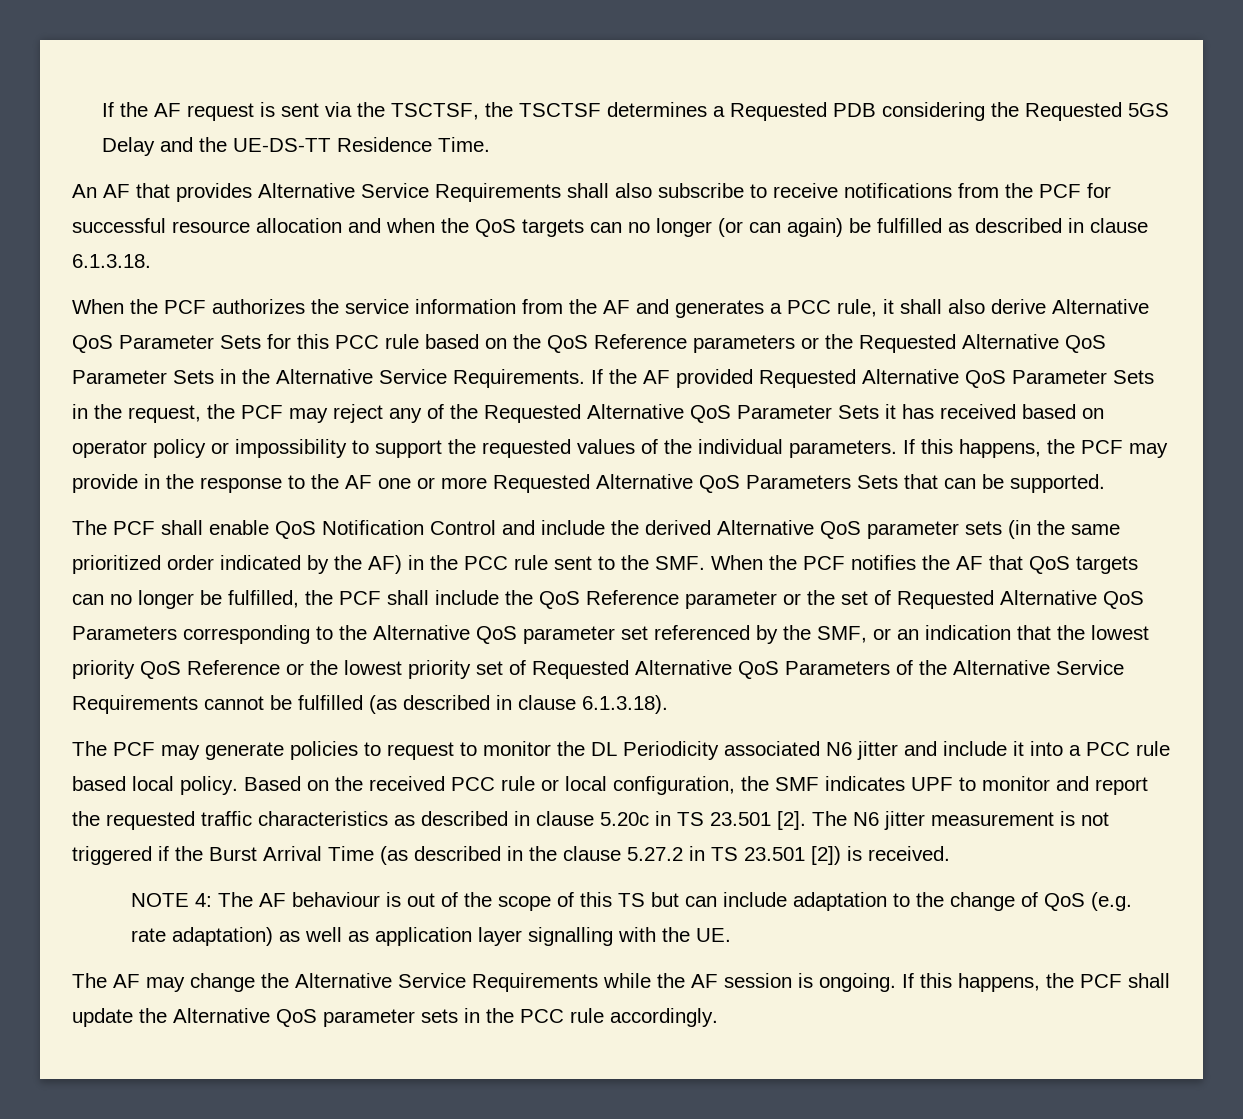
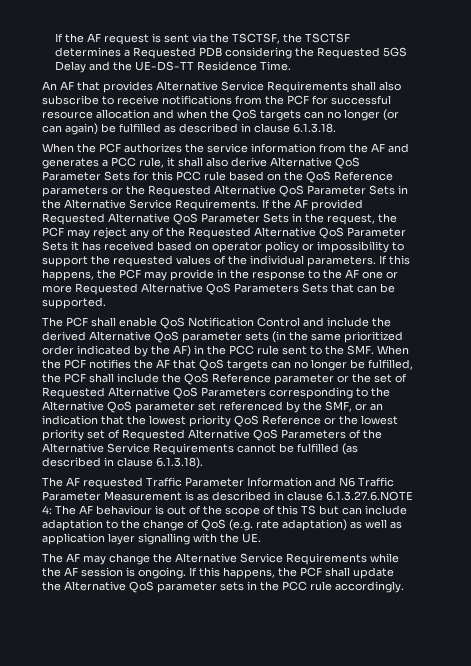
[113,741,1170,760] [72,776,1148,795] [72,811,1109,830] [72,846,950,865] [131,893,190,907] PCF may generate policies to request to monitor the DL Periodicity associated N6 jitter and include it into a PCC rule based local policy. Based on the received PCC rule or local configuration, the SMF indicates UPF to monitor and report the requested traffic characteristics as described in clause 5.20c in TS 23.501 [2]. The N6 jitter measurement is not triggered if the Burst Arrival Time (as described in the clause 5.27.2 in TS 23.501 [2]) is received. // NOTE -> [66,477,394,489] [42,491,413,501] AF requested Traffic Parameter Information and N6 Traffic Parameter Measurement is as described in clause 6.1.3.27.6.NOTE

